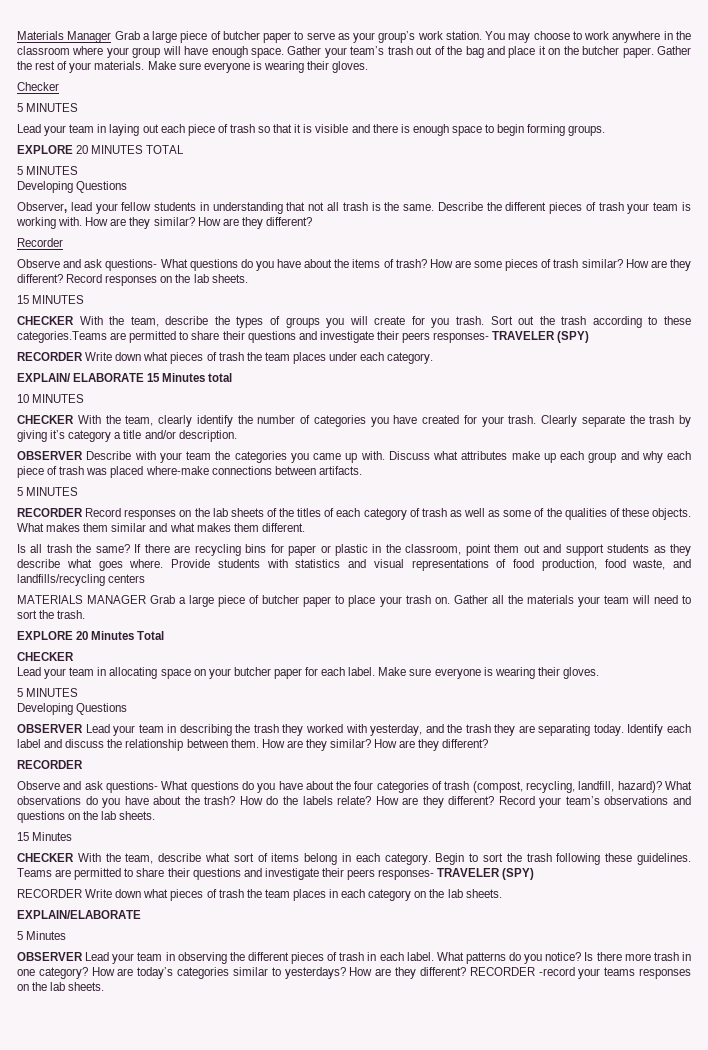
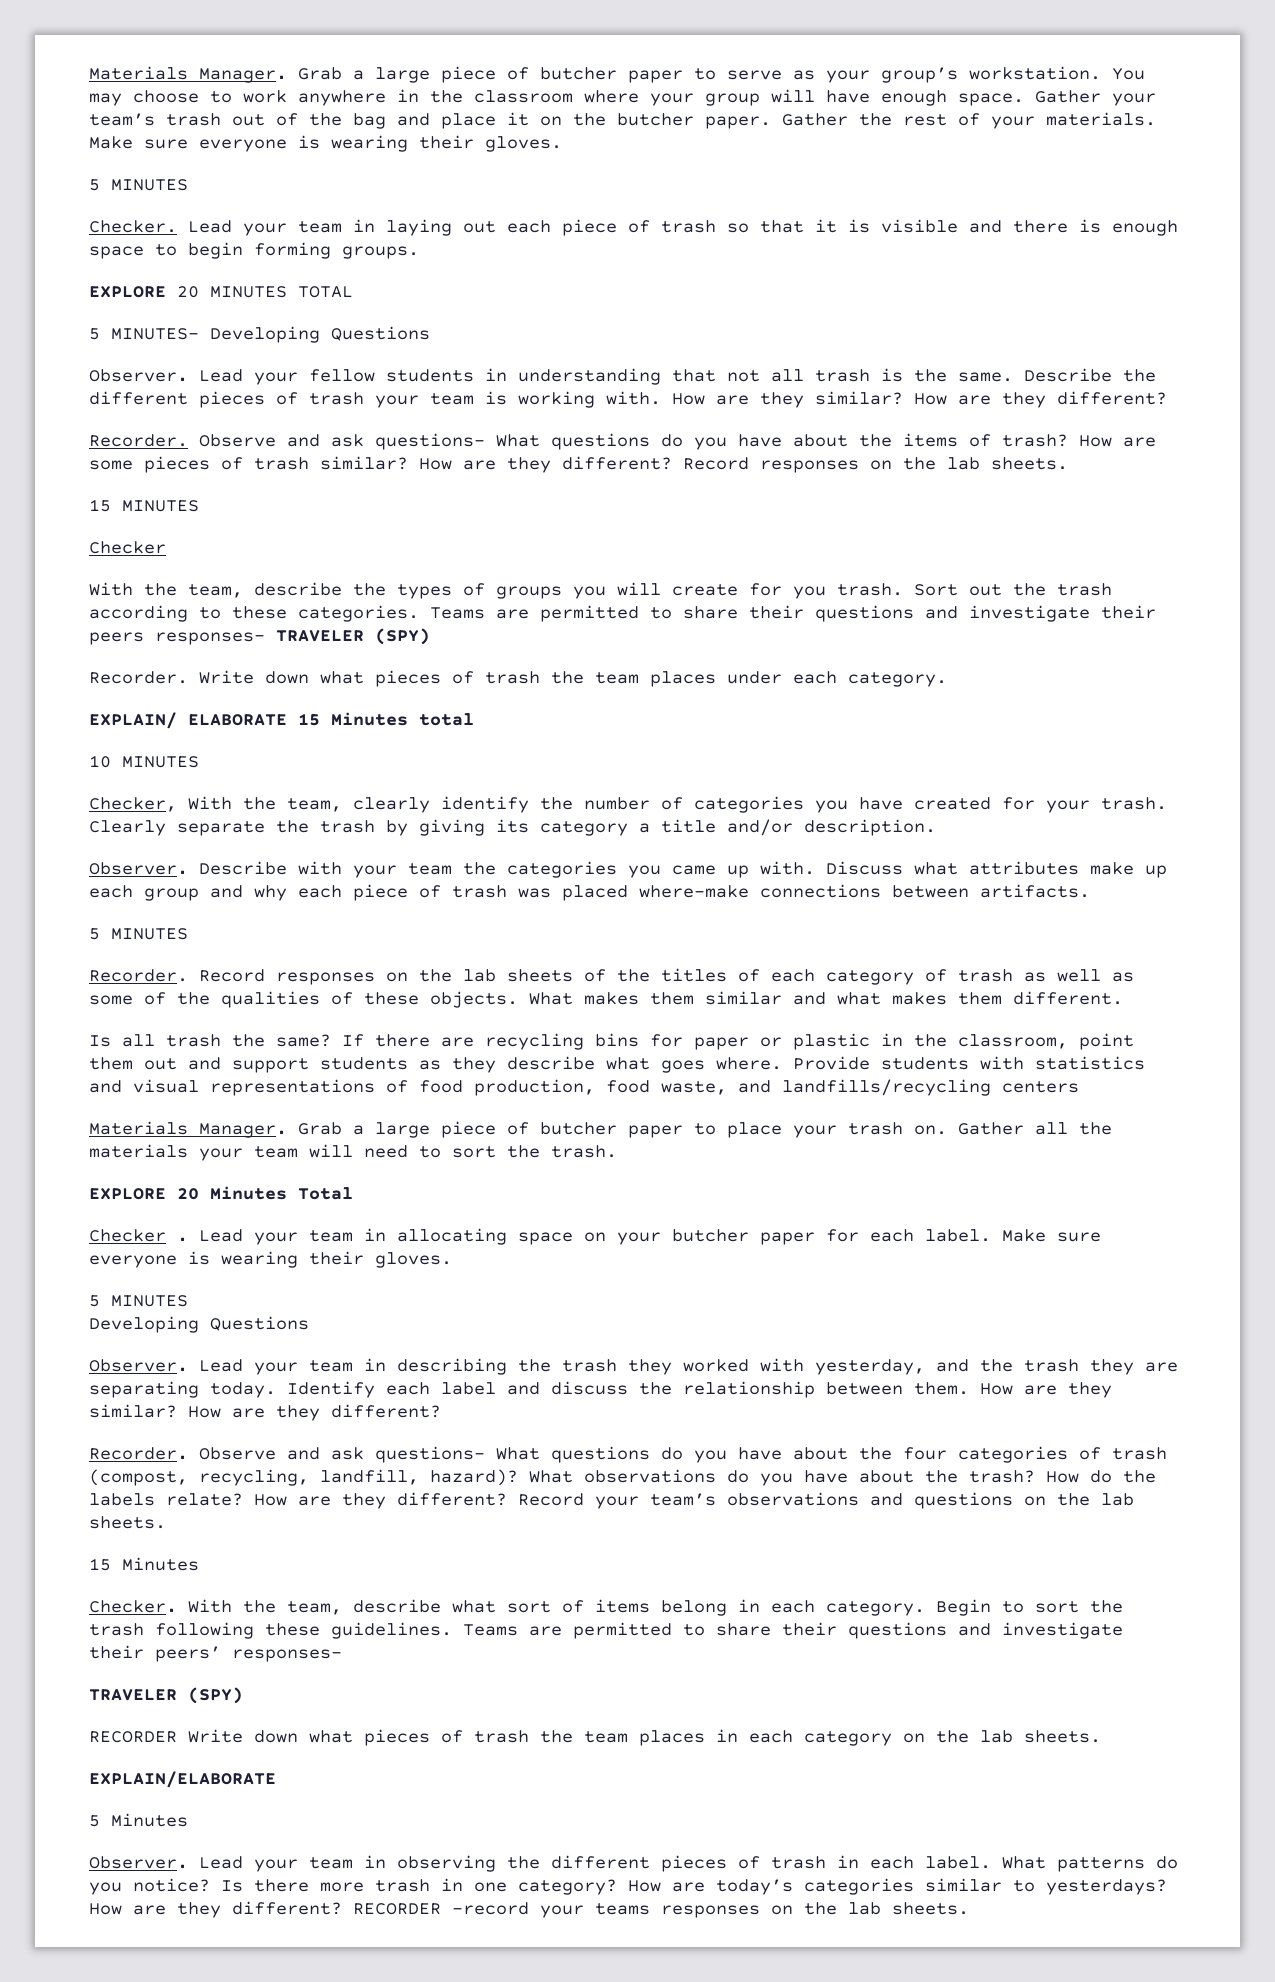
[17,31,112,43] Materials Manager -> [89,66,287,83] Materials Manager.
[417,31,482,40] work station. -> [969,66,1101,80] workstation.
[17,82,59,91] [17,103,79,112] // Checker // 5 MINUTES // -> [89,179,188,191] [89,220,177,233] // 5 MINUTES // Checker.
[26,166,79,175] [17,181,128,193] [17,202,92,213] MINUTES // Developing Questions // Observer, lead -> [111,326,430,343] [89,369,243,382] MINUTES- Developing Questions // Observer. Lead
[17,238,63,247] Recorder // -> [89,434,188,447] Recorder.
[17,316,74,325] CHECKER -> [89,541,166,554] Checker //
[17,331,107,343] categories.Teams -> [298,605,485,622] categories. Teams
[17,352,83,361] RECORDER -> [89,671,188,684] Recorder.
[17,415,74,424] CHECKER -> [89,797,177,812] Checker,
[50,430,66,439] it’s -> [496,819,529,833] its
[17,451,83,460] OBSERVER -> [89,862,188,875] Observer.
[17,508,83,517] RECORDER -> [89,969,188,982] Recorder.
[17,595,147,604] MATERIALS MANAGER -> [89,1121,287,1138] Materials Manager.
[17,652,74,661] CHECKER // -> [89,1229,188,1242] Checker .
[17,724,83,733] OBSERVER -> [89,1359,188,1372] Observer.
[17,760,83,769] RECORDER // -> [89,1447,188,1460] Recorder.
[17,853,74,862] CHECKER -> [89,1600,177,1613] Checker.
[347,869,435,880] peers responses- -> [155,1646,342,1662] peers’ responses- //
[17,952,83,961] OBSERVER -> [89,1856,188,1869] Observer.

